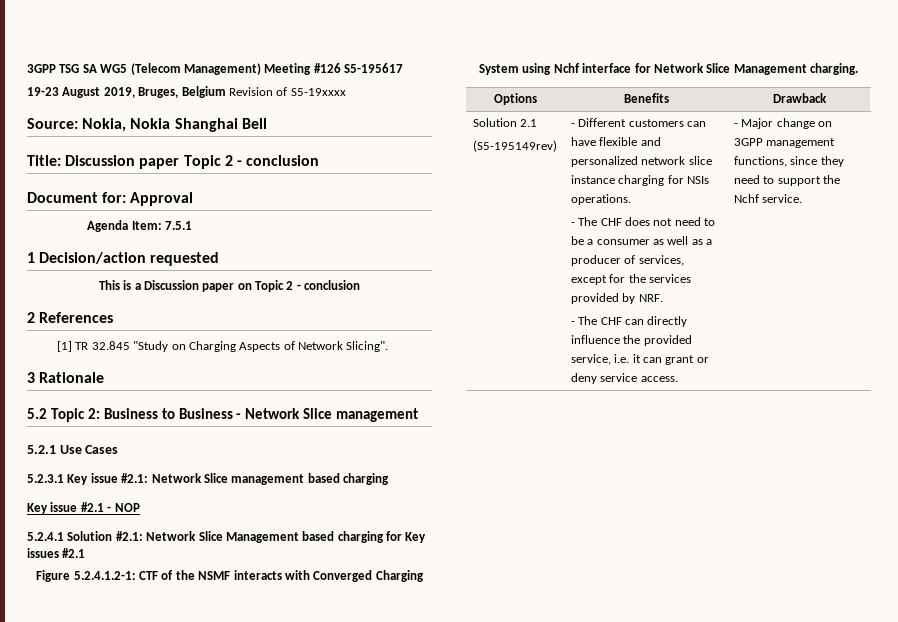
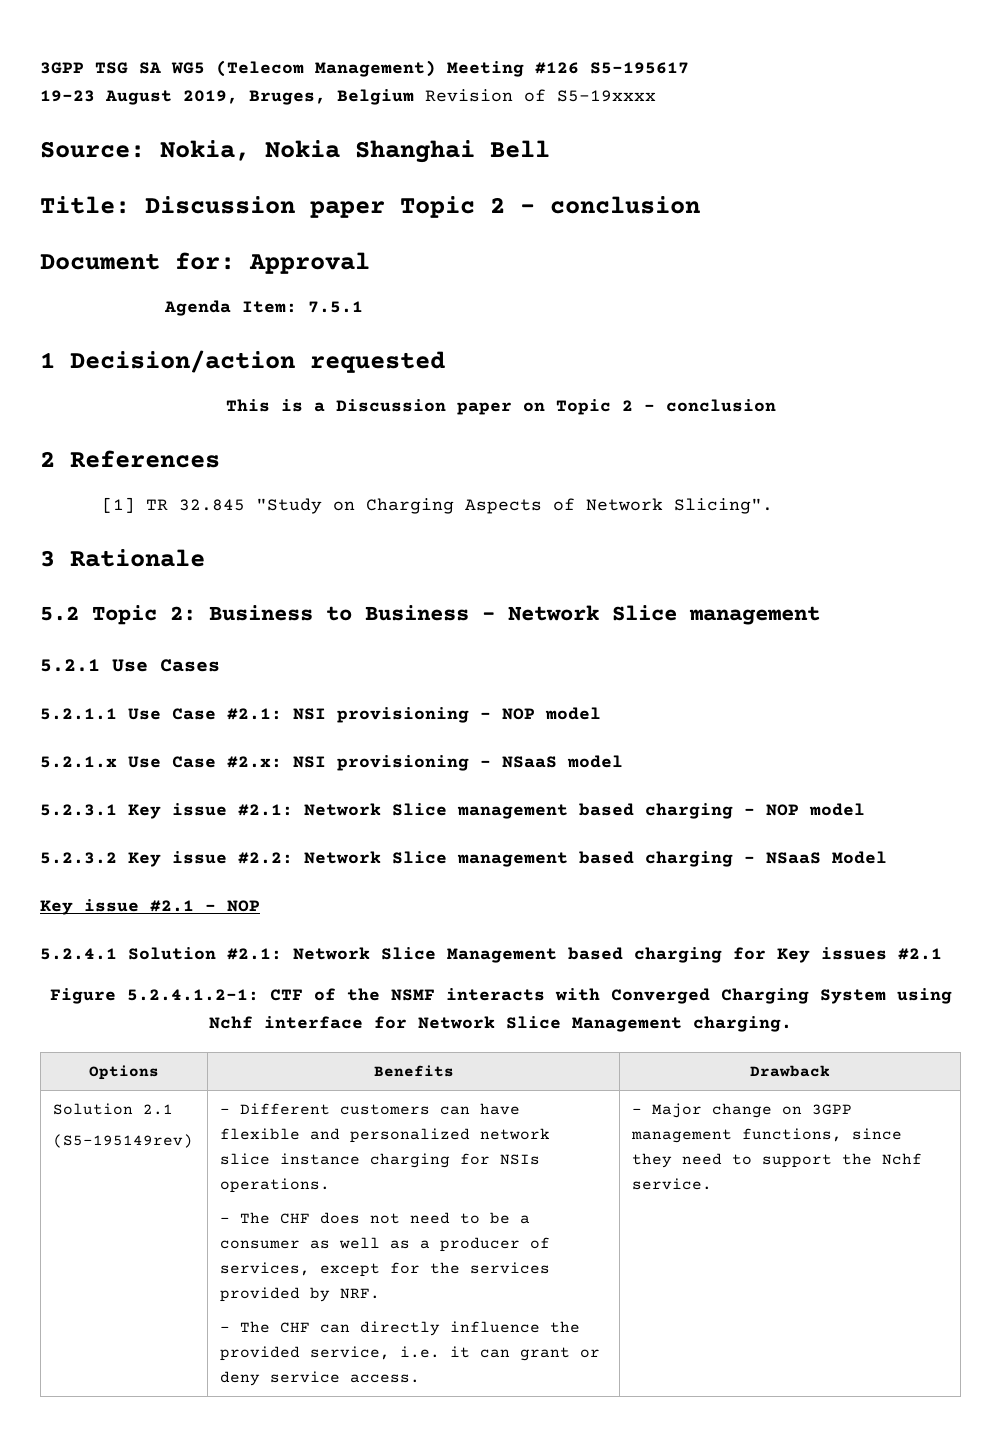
(119, 449) none -> [40,707,601,723] [40,755,623,771] // 5.2.1.1 Use Case #2.1: NSI provisioning – NOP model // 5.2.1.x Use Case #2.x: NSI provisioning – NSaaS model
(389, 479) none -> [744,803,865,816] [40,851,887,867] – NOP model // 5.2.3.2 Key issue #2.2: Network Slice management based charging – NSaaS Model

